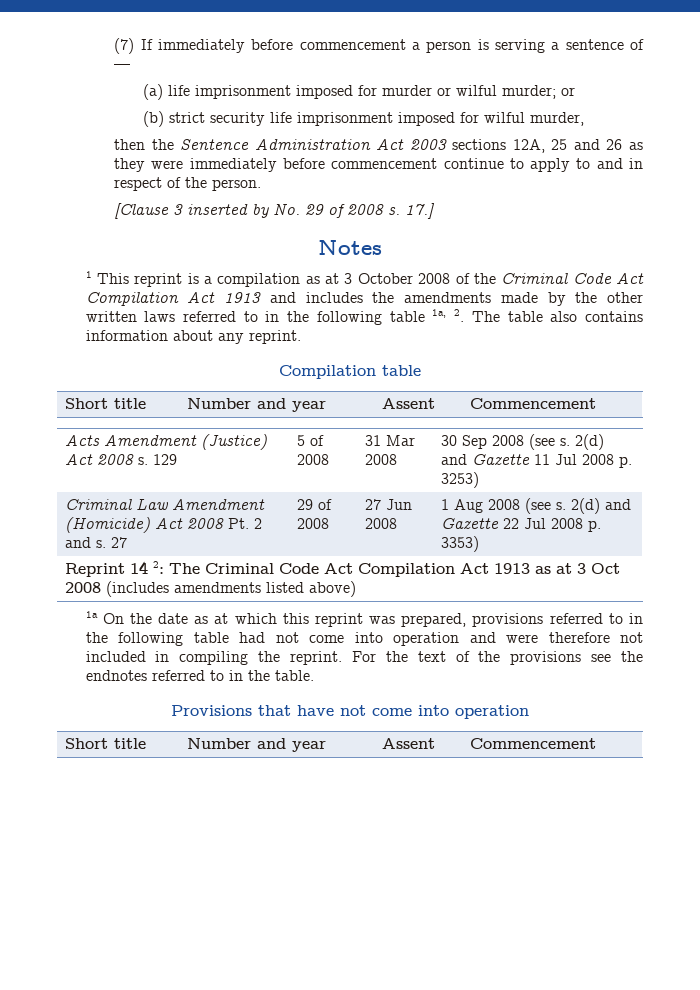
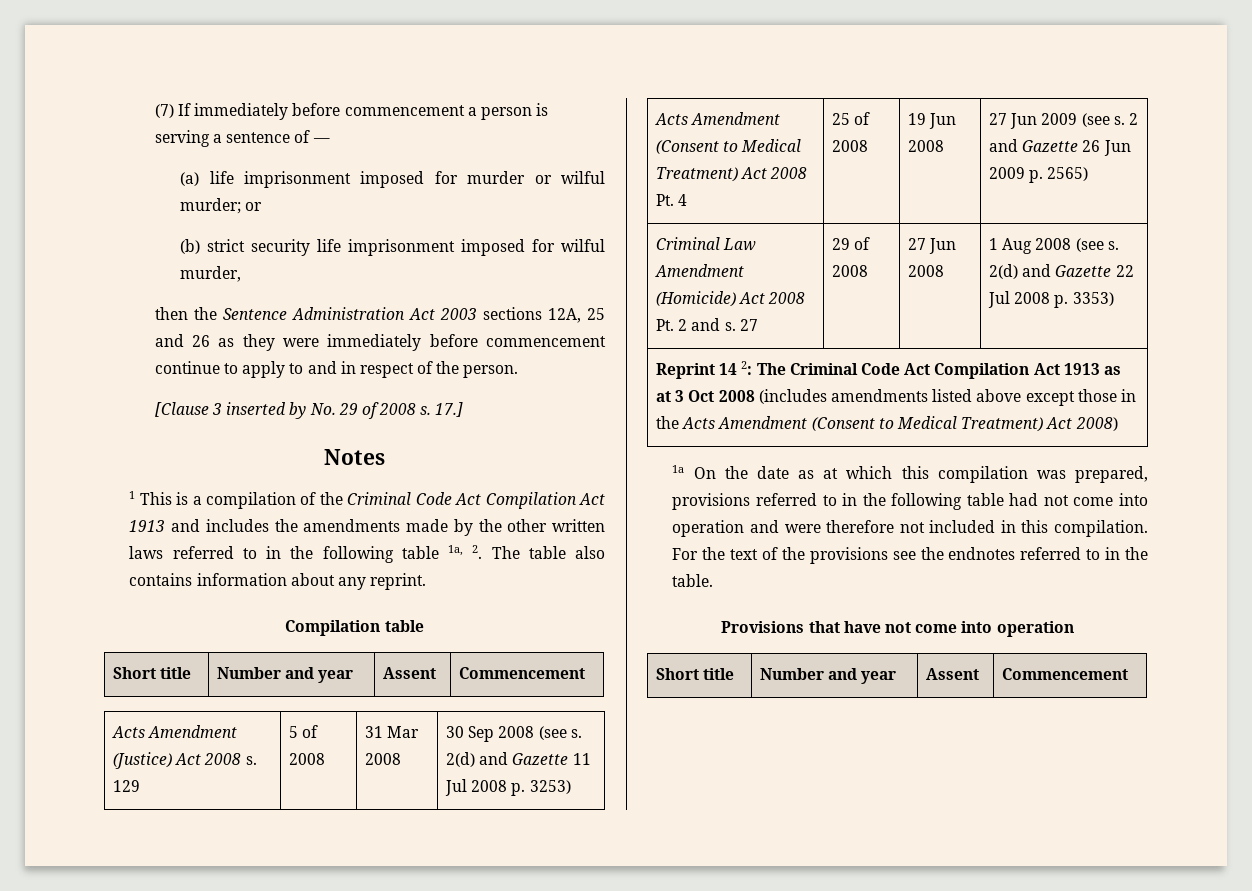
[134,273,183,287] reprint -> (172, 498) none
[305,273,451,284] as at 3 October 2008 -> (297, 500) none
(480, 480) none -> [655,112,781,125] [656,139,802,154] [656,167,808,182] [656,194,688,206] [832,112,871,125] [832,140,869,152] [908,113,957,129] [908,140,945,152] [989,113,1139,129] [989,139,1131,156] [989,167,1089,183] // Acts Amendment (Consent to Medical Treatment) Act 2008 Pt. 4 | 25 of 2008 | 19 Jun 2008 | 27 Jun 2009 (see s. 2 and Gazette 26 Jun 2009 p. 2565)
[309,581,357,597] above) -> [976,389,1136,406] [656,416,1118,432] above except those in the Acts Amendment (Consent to Medical Treatment) Act 2008)
[314,613,363,627] reprint -> [937,466,1028,483] compilation
[179,651,343,665] compiling the reprint. -> [1021,520,1148,537] this compilation.

